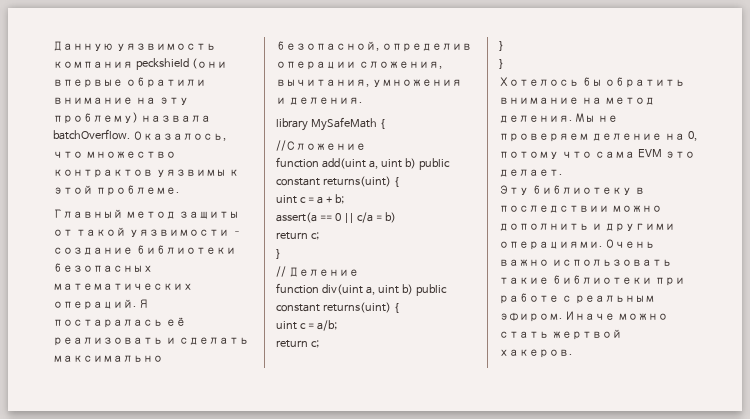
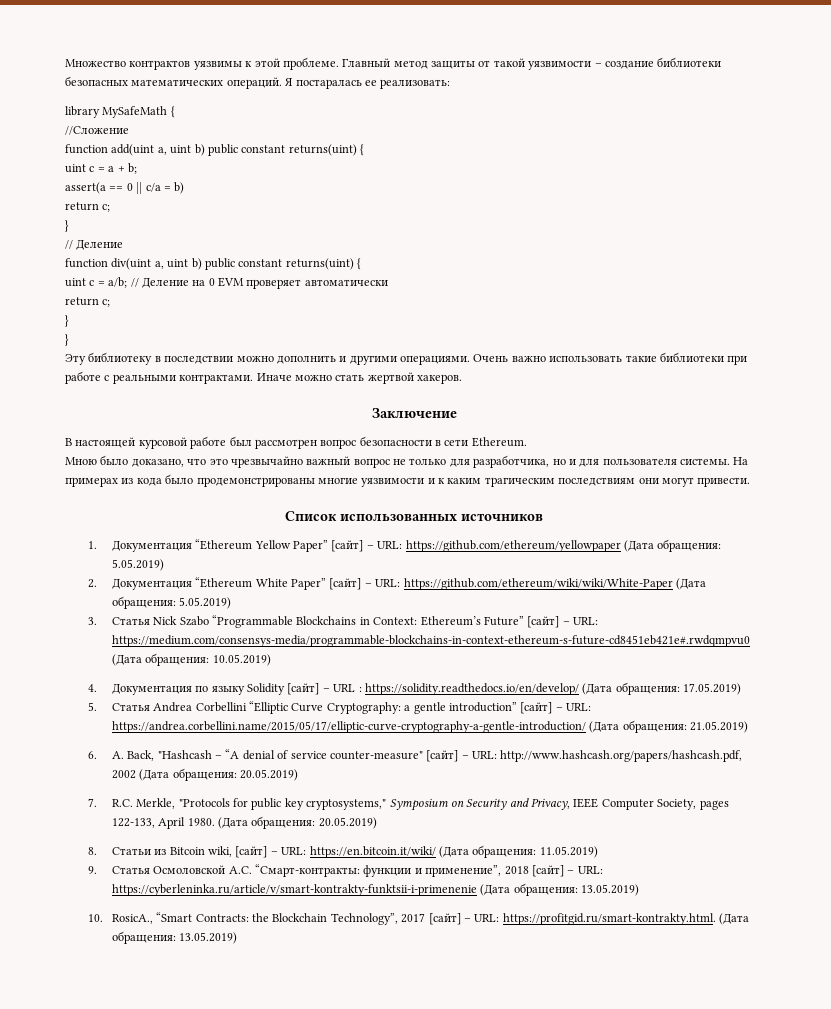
[53,41,216,51] [53,58,227,70] [53,77,206,88] [53,97,189,105] [53,112,211,124] [53,129,226,141] [53,151,176,158] Данную уязвимость компания peckshield (они впервые обратили внимание на эту проблему) назвала batchOverflow. Оказалось, что множество -> [65,59,126,67] Множество
(179, 190) // -> (339, 63) none
[165,317,186,326] [53,337,249,346] [53,355,163,362] [276,41,472,52] [276,61,442,70] [276,79,462,87] [276,97,362,105] её реализовать и сделать максимально безопасной, определив операции сложения, вычитания, умножения и деления. -> [364,79,451,89] ее реализовать:
[276,340,319,348] [499,41,504,51] [499,59,504,69] [499,77,685,88] [499,97,655,105] [499,113,618,123] [499,131,697,142] [499,149,695,159] [499,169,562,177] // return c; // } // } // Хотелось бы обратить внимание на метод деления. Мы не проверяем деление на 0, потому что сама EVM это делает. -> [130,277,388,289] [65,297,111,307] [65,315,69,327] [65,334,69,346] // Деление на 0 EVM проверяет автоматически // return c; // } // }
[574,295,655,304] [499,312,562,322] реальным эфиром. -> [112,374,254,384] реальными контрактами.
(572, 353) none -> [371,408,457,418] [65,436,527,449] [65,455,749,468] [65,474,751,487] [285,511,543,521] [88,539,722,552] [111,559,164,571] [88,577,706,590] [111,596,232,609] [88,615,599,628] [111,635,750,647] [111,653,271,666] [88,682,742,695] [88,701,592,714] [111,720,749,733] [88,749,743,762] [111,768,299,781] [88,798,729,811] [111,816,377,829] [88,845,598,858] [88,864,603,877] [111,883,640,896] [88,912,750,925] [111,931,238,944] // Заключение // В настоящей курсовой работе был рассмотрен вопрос безопасности в сети Ethereum. // Мною было доказано, что это чрезвычайно важный вопрос не только для разработчика, но и для пользователя системы. На примерах из кода было продемонстрированы многие уязвимости и к каким трагическим последствиям они могут привести. // Список использованных источников // 1. Документация “Ethereum Yellow Paper” [сайт] – URL: https://github.com/ethereum/yellowpaper (Дата обращения: 5.05.2019) // 2. Документация “Ethereum White Paper” [сайт] – URL: https://github.com/ethereum/wiki/wiki/White-Paper (Дата обращения: 5.05.2019) // 3. Статья Nick Szabo “Programmable Blockchains in Context: Ethereum’s Future” [сайт] – URL: https://medium.com/consensys-media/programmable-blockchains-in-context-ethereum-s-future-cd8451eb421e#.rwdqmpvu0 (Дата обращения: 10.05.2019) // 4. Документация по языку Solidity [сайт] – URL : https://solidity.readthedocs.io/en/develop/ (Дата обращения: 17.05.2019) // 5. Статья Andrea Corbellini “Elliptic Curve Cryptography: a gentle introduction” [сайт] – URL: https://andrea.corbellini.name/2015/05/17/elliptic-curve-cryptography-a-gentle-introduction/ (Дата обращения: 21.05.2019) // 6. A. Back, "Hashcash – “A denial of service counter-measure" [сайт] – URL: http://www.hashcash.org/papers/hashcash.pdf, 2002 (Дата обращения: 20.05.2019) // 7. R.C. Merkle, "Protocols for public key cryptosystems," Symposium on Security and Privacy, IEEE Computer Society, pages 122-133, April 1980. (Дата обращения: 20.05.2019) // 8. Статьи из Bitcoin wiki, [сайт] – URL: https://en.bitcoin.it/wiki/ (Дата обращения: 11.05.2019) // 9. Статья Осмоловской А.С. “Смарт-контракты: функции и применение”, 2018 [сайт] – URL: https://cyberleninka.ru/article/v/smart-kontrakty-funktsii-i-primenenie (Дата обращения: 13.05.2019) // 10. RosicA., “Smart Contracts: the Blockchain Technology”, 2017 [сайт] – URL: https://profitgid.ru/smart-kontrakty.html. (Дата обращения: 13.05.2019)

